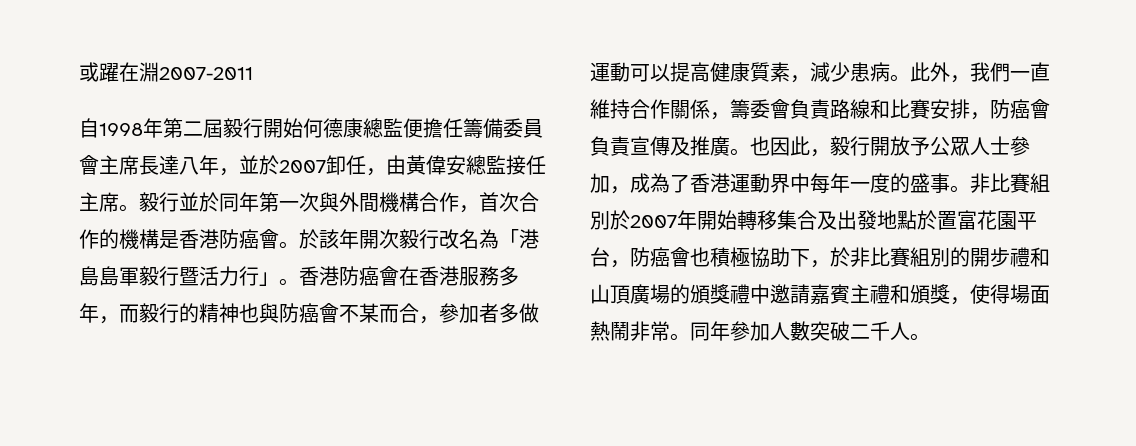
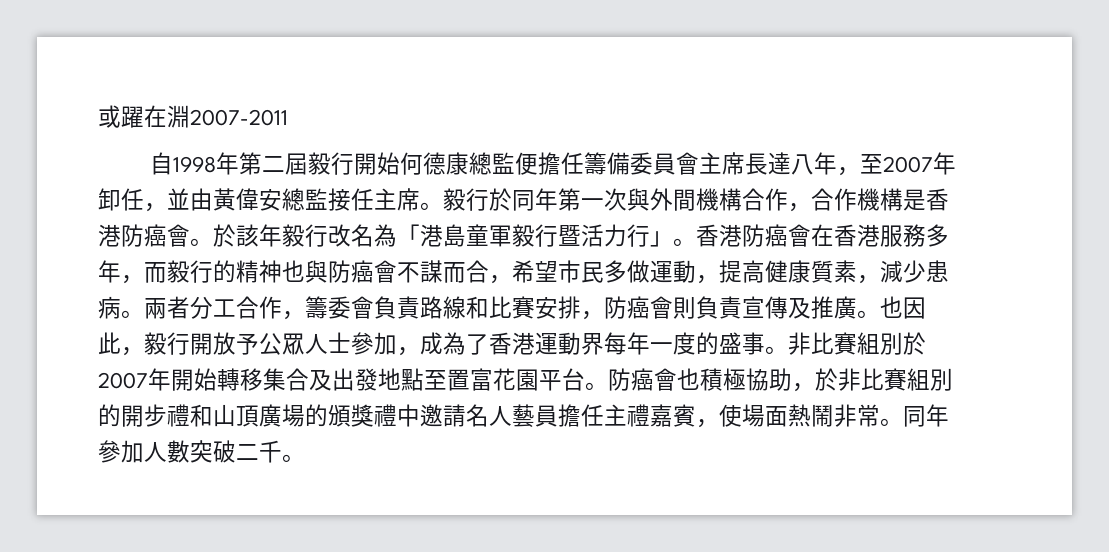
[239,155,386,176] 並於2007卸任， -> [859,152,956,175] [98,188,190,212] 至2007年卸任，並
[179,192,199,211] 並 -> (489, 199) none
[479,192,539,212] [79,229,119,249] 首次合作的 -> [811,188,857,211] 合作
[359,229,399,249] 開次 -> (282, 235) none
[99,266,119,286] 島 -> [466,224,489,246] 童
[359,303,499,324] 某而合，參加者 -> [420,260,604,284] 謀而合，希望市民
[630,64,670,82] 可以 -> [696,275,719,284] ，
[910,62,1050,83] [590,99,710,119] 此外，我們一直維持合作關係 -> [144,296,282,319] 兩者分工合作
(1050, 109) none -> [673,297,696,319] 則
[790,173,810,193] 中 -> (604, 344) none
[917,210,937,230] 於 -> [424,370,447,390] 至
[610,260,630,268] ， -> [585,382,608,390] 。
[790,249,810,267] 下 -> (792, 379) none
[810,284,1010,305] 嘉賓主禮和頒獎，使得 -> [466,404,742,428] 名人藝員擔任主禮嘉賓，使
[890,322,910,340] 人 -> (282, 451) none

